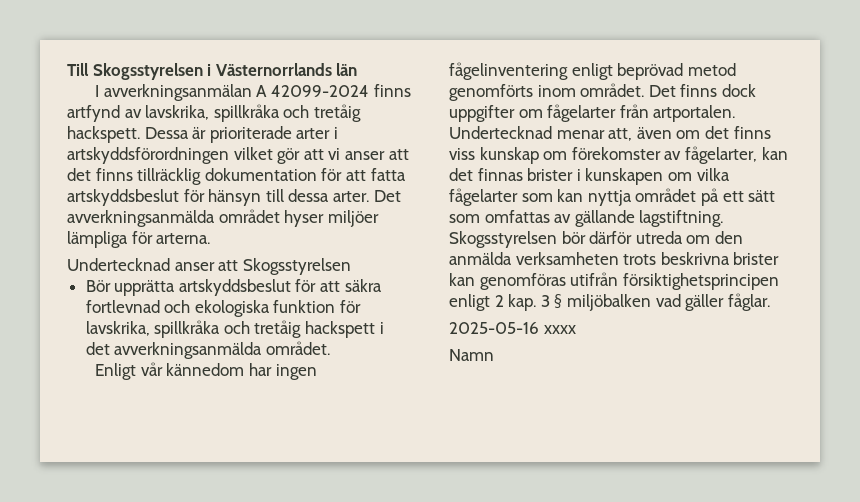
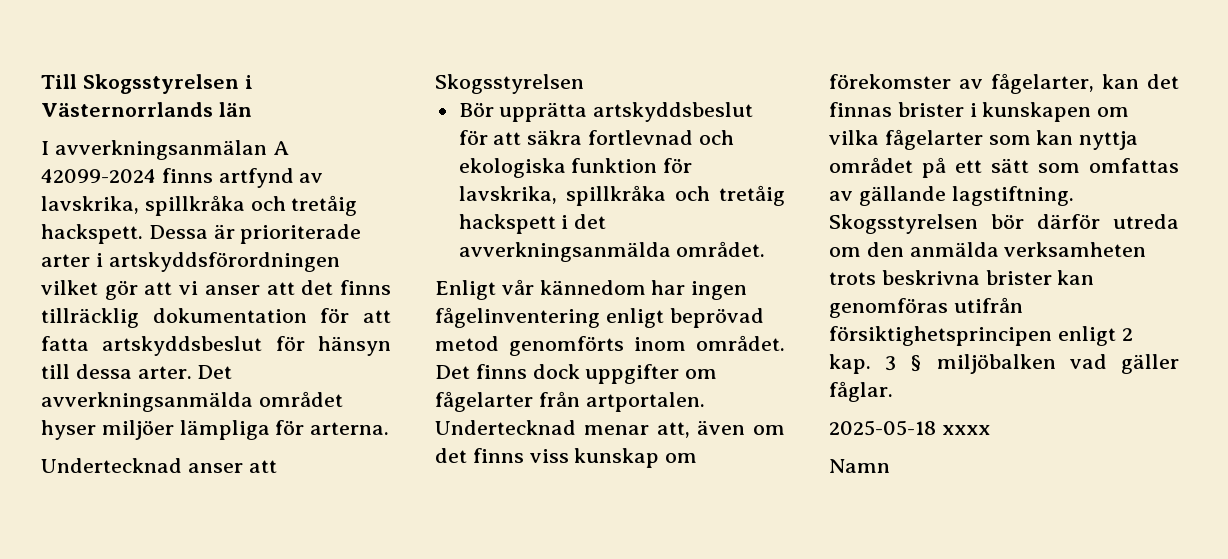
[449,322,539,334] 2025-05-16 -> [829,420,936,436] 2025-05-18

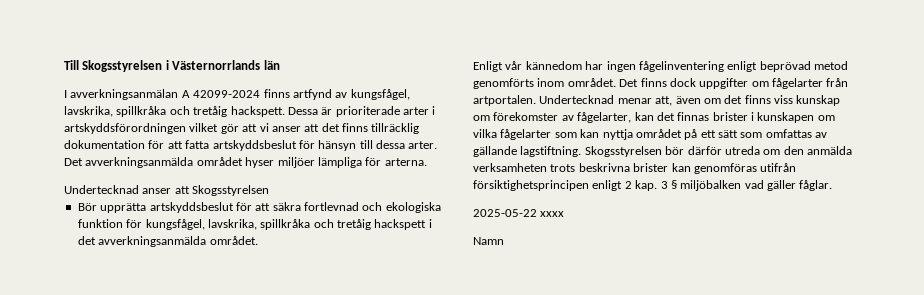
(324, 178) none -> [350,89,410,100] kungsfågel,
(693, 165) none -> [145,219,205,230] kungsfågel,
[829,420,936,436] 2025-05-18 -> [473,209,537,217] 2025-05-22

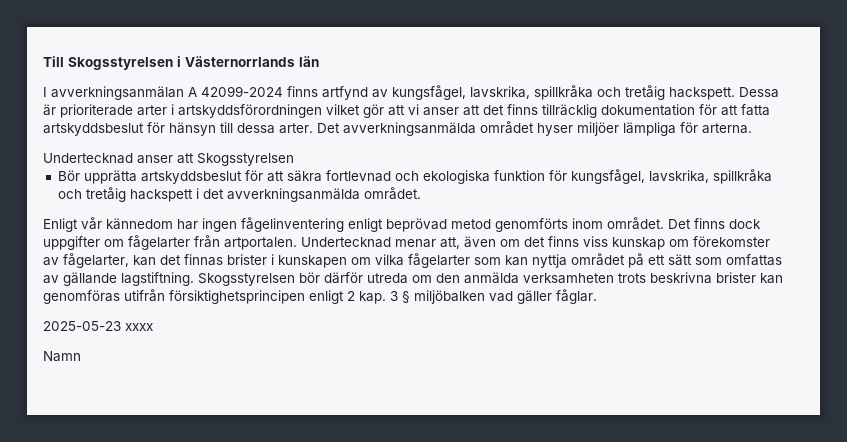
[473,209,537,217] 2025-05-22 -> [43,321,121,331] 2025-05-23

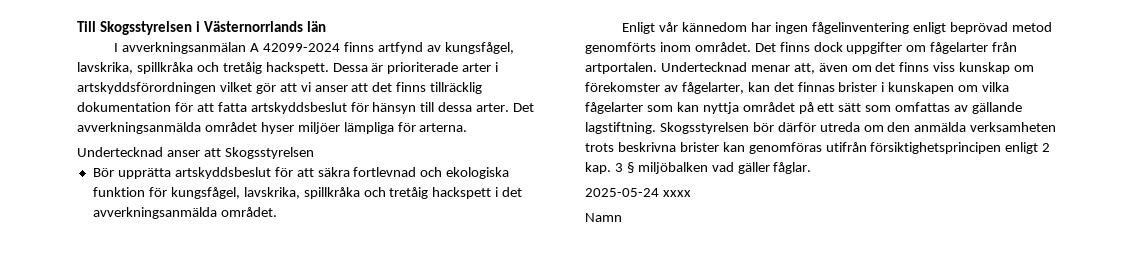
[43,321,121,331] 2025-05-23 -> [585,188,659,197] 2025-05-24

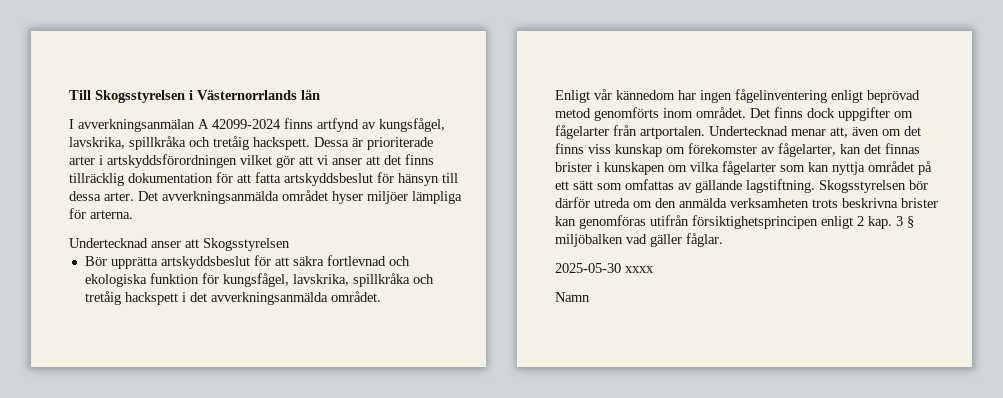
[585,188,659,197] 2025-05-24 -> [555,263,621,273] 2025-05-30

